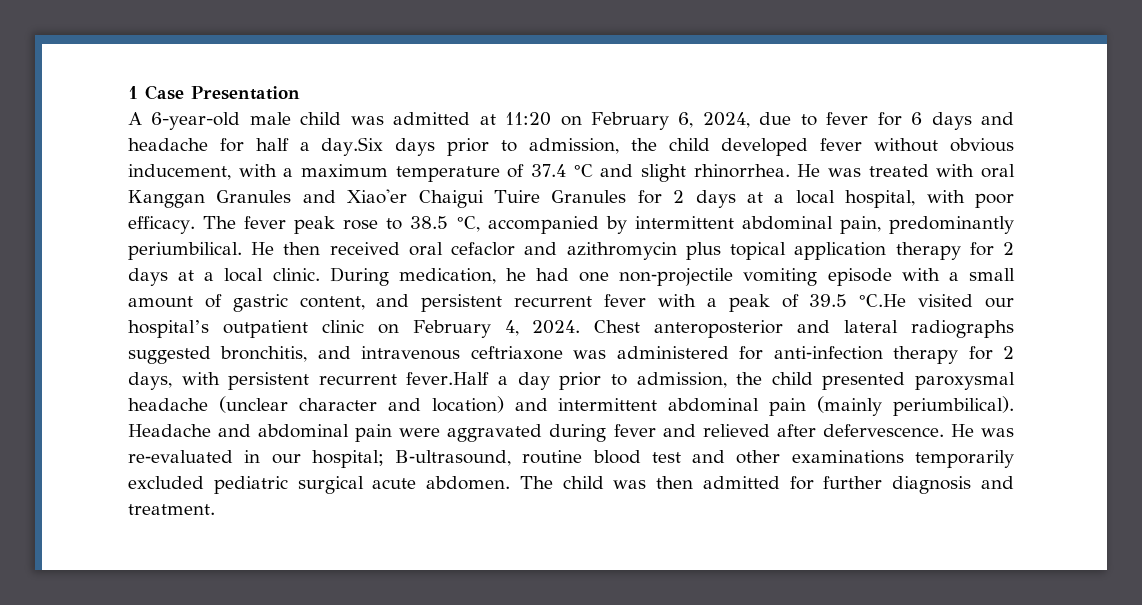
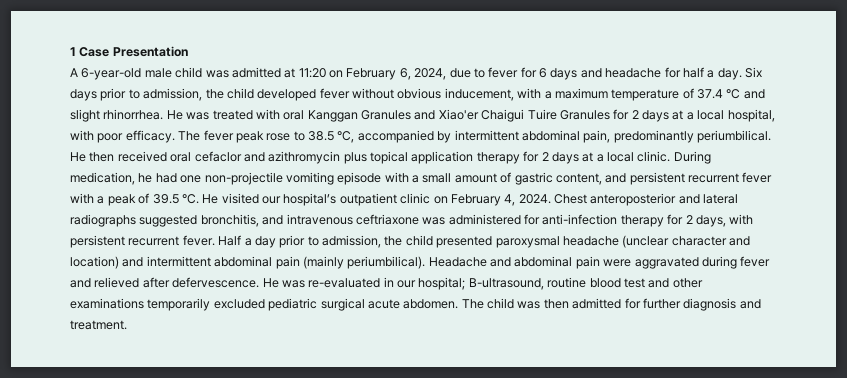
[321,137,384,156] day.Six -> [717,67,762,80] day. Six
[859,294,907,307] °C.He -> [181,194,219,204] °C. He
[406,372,490,385] fever.Half -> [182,235,242,246] fever. Half

